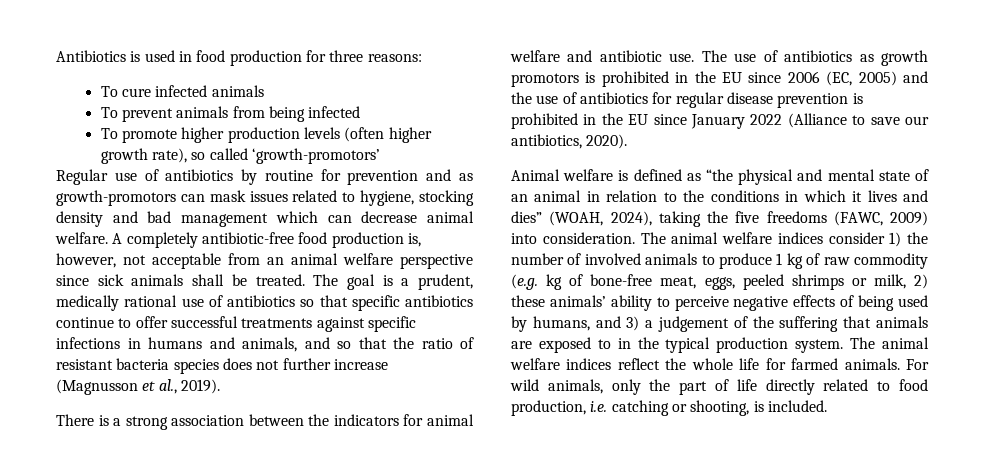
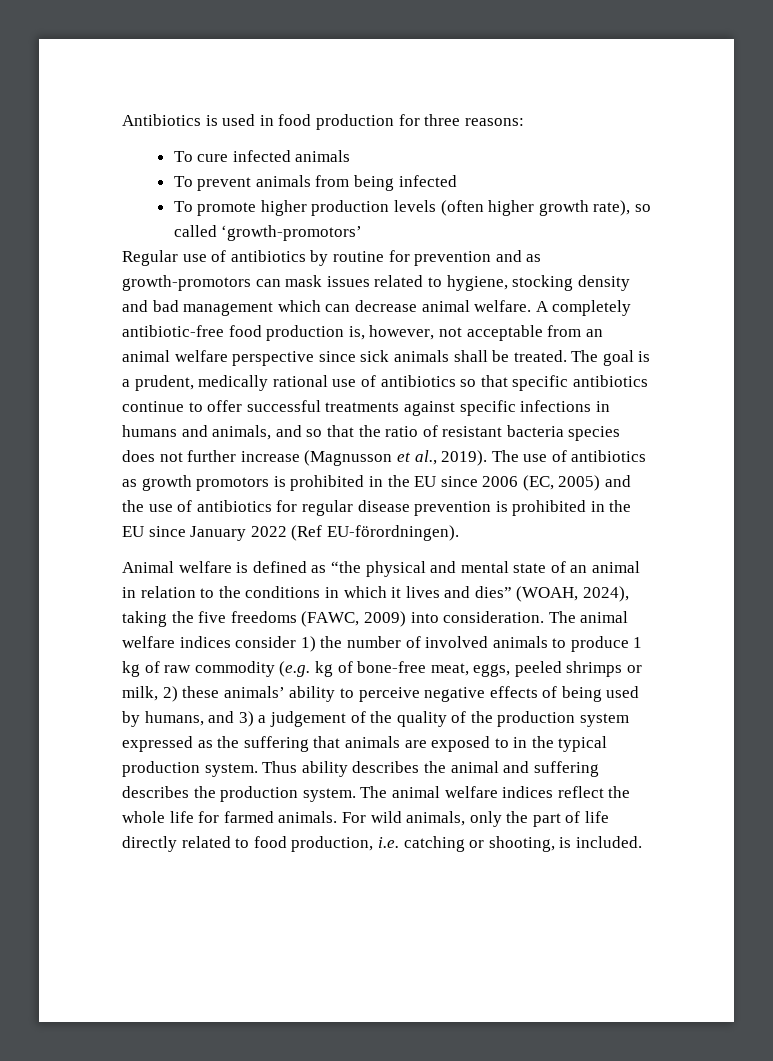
[56,414,474,430] [510,50,695,62] // There is a strong association between the indicators for animal welfare and antibiotic use. -> (488, 458) none
[787,113,929,128] [511,134,628,149] (Alliance to save our antibiotics, 2020). -> [291,525,459,541] (Ref EU-förordningen).
(774, 322) none -> [396,711,630,727] [122,736,240,752] quality of the production system expressed as the
(844, 346) none -> [262,761,599,777] [122,786,356,802] Thus ability describes the animal and suffering describes the production system.

